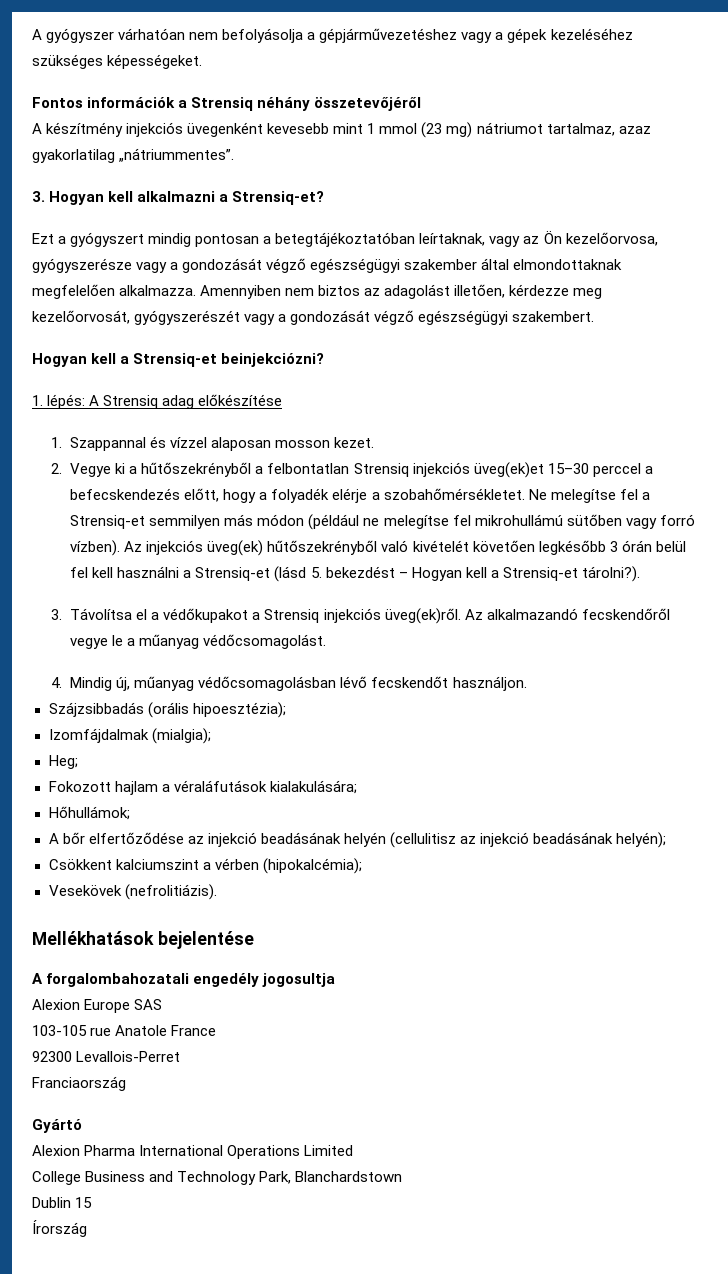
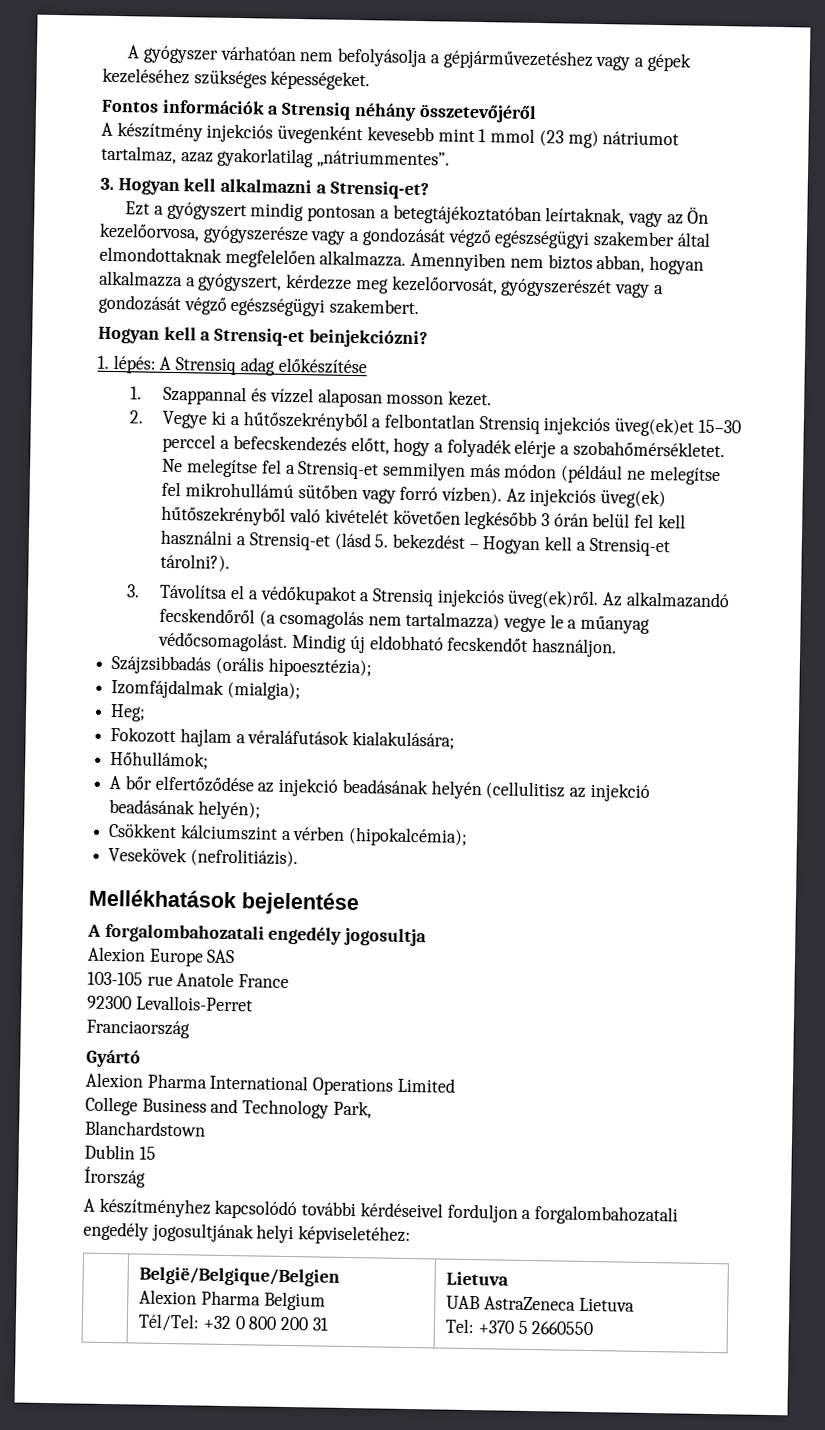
[364,284,506,299] az adagolást illetően, -> [596,254,705,275] [99,270,283,292] abban, hogyan alkalmazza a gyógyszert,
(670, 614) none -> [259,609,501,631] (a csomagolás nem tartalmazza)
[51,676,368,691] // 4. Mindig új, műanyag védőcsomagolásban lévő -> [292,633,444,654] Mindig új eldobható
[115,859,199,870] kalciumszint -> [179,824,278,841] kálciumszint
(292, 1177) none -> (372, 1109) //
(87, 1228) none -> [83,1197,679,1226] [83,1221,412,1246] [139,1266,341,1287] [139,1289,326,1311] [138,1313,328,1332] [446,1271,510,1286] [446,1295,635,1312] [445,1318,594,1336] // A készítményhez kapcsolódó további kérdéseivel forduljon a forgalombahozatali engedély jogosultjának helyi képviseletéhez: // | België/Belgique/Belgien // Alexion Pharma Belgium // Tél/Tel: +32 0 800 200 31 | Lietuva // UAB AstraZeneca Lietuva // Tel: +370 5 2660550

